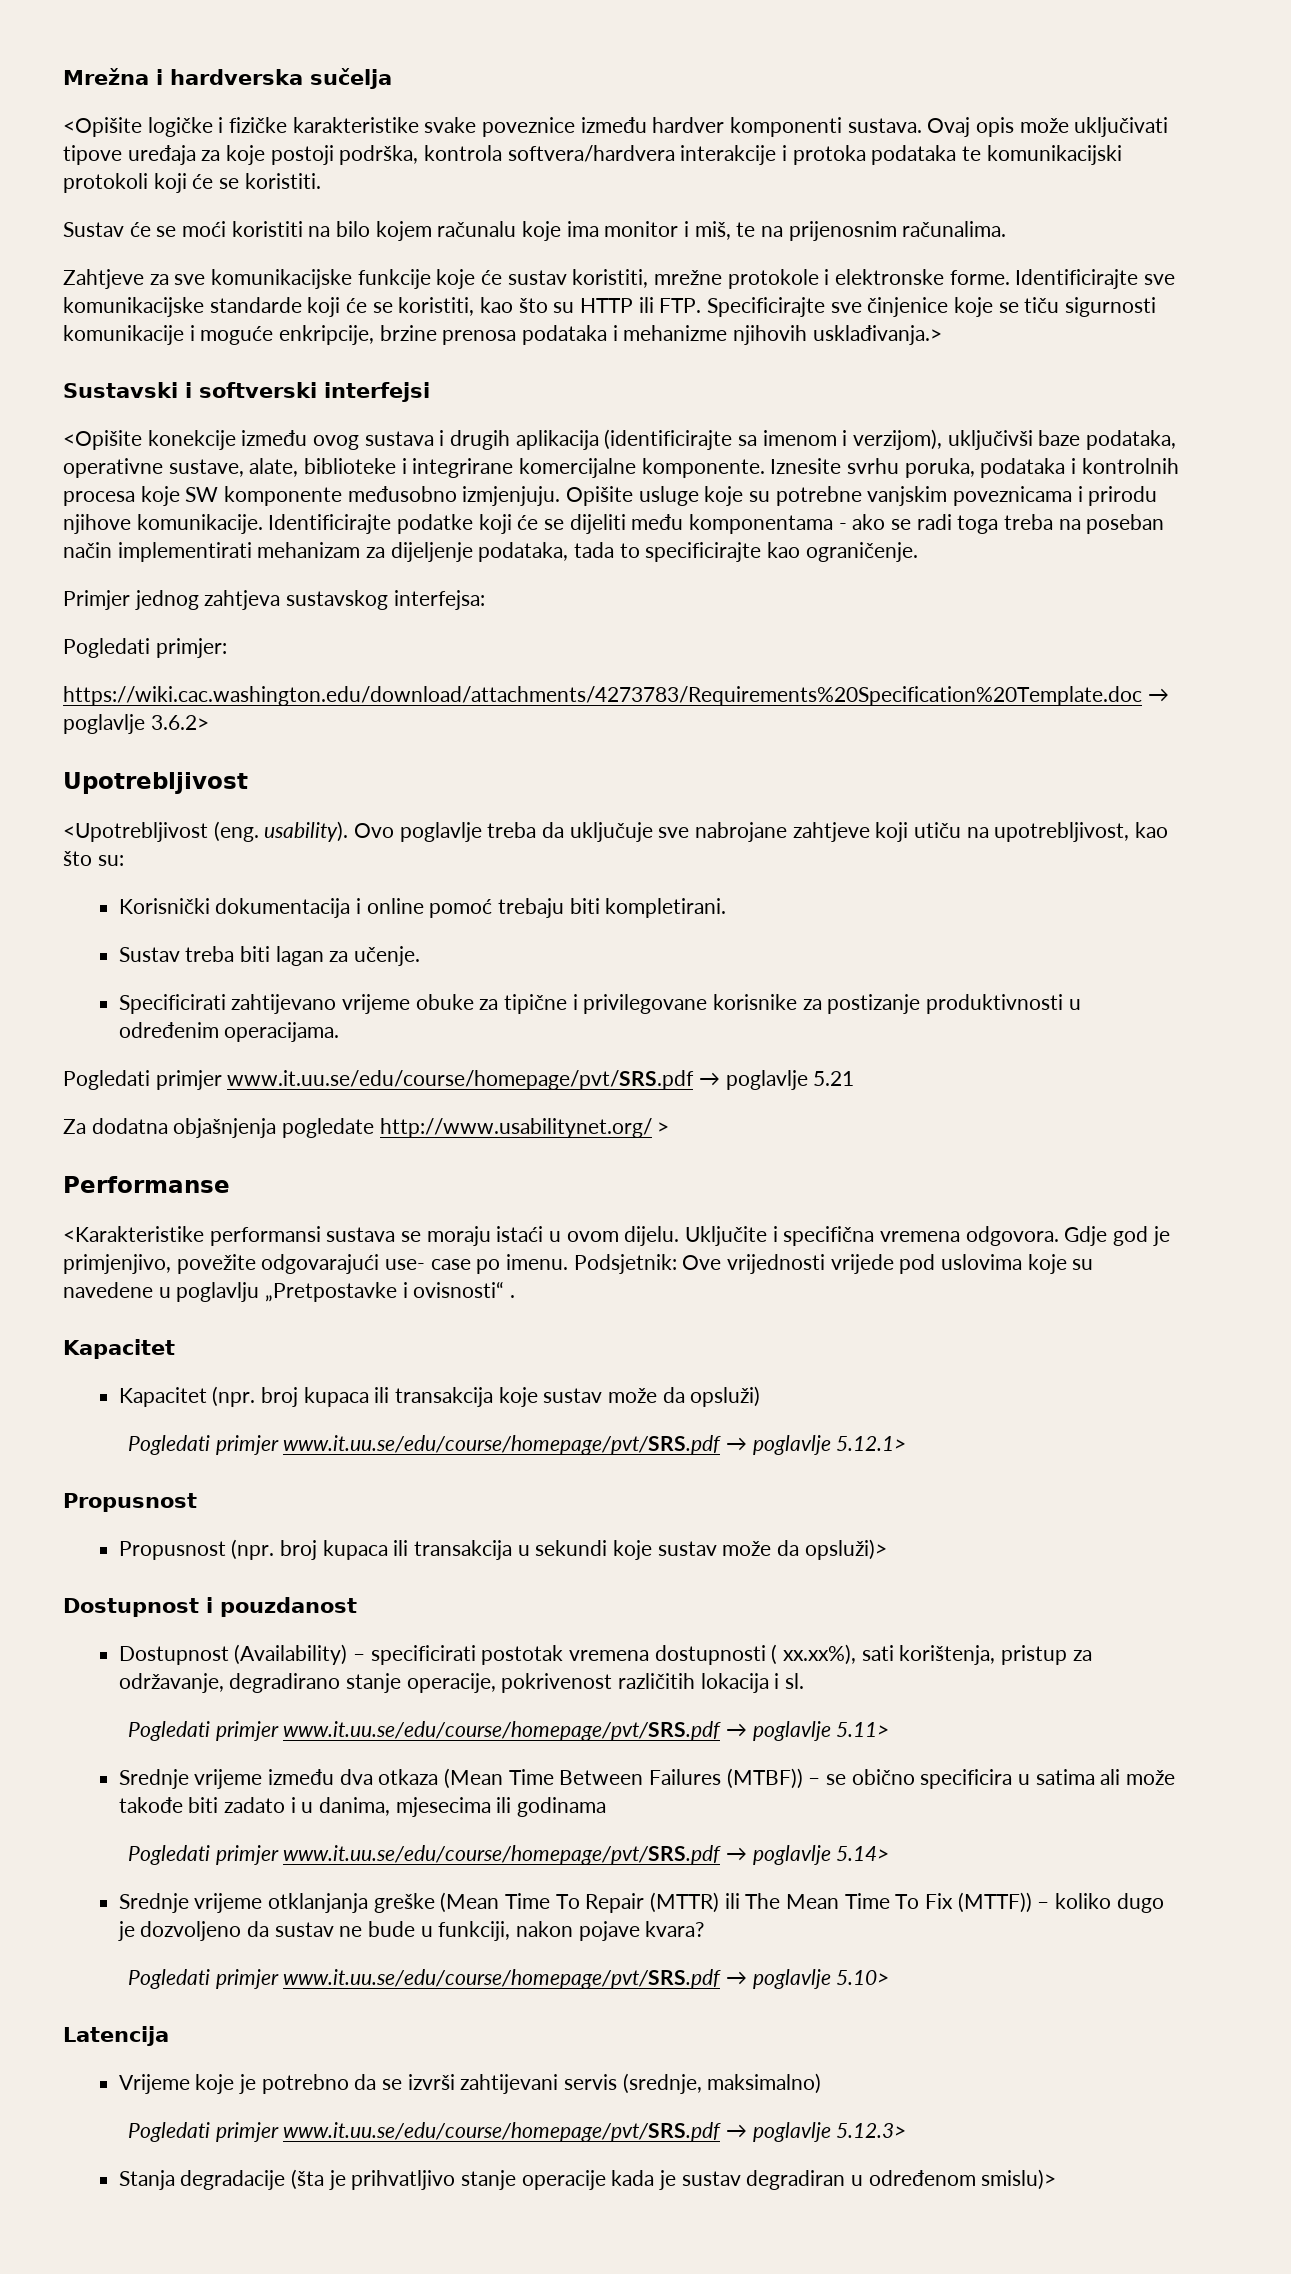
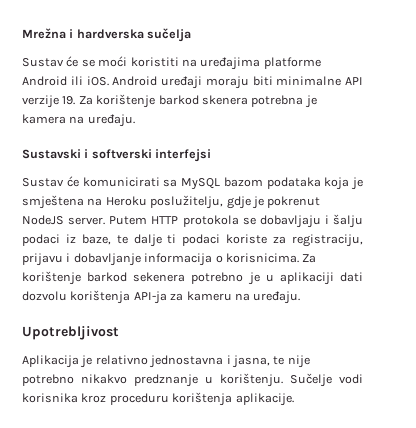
[63,117,1169,137] [63,145,1122,165] [63,173,321,193] // <Opišite logičke i fizičke karakteristike svake poveznice između hardver komponenti sustava. Ovaj opis može uključivati tipove uređaja za koje postoji podrška, kontrola softvera/hardvera interakcije i protoka podataka te komunikacijski protokoli koji će se koristiti. -> (192, 35) none
[336,221,1007,241] [63,269,1176,289] [63,297,1157,317] [63,325,942,345] [63,382,430,402] [63,429,1177,450] [63,458,1179,478] [63,486,1158,506] [63,514,1165,534] [63,542,918,562] [63,590,485,610] [63,638,227,658] [63,686,1169,706] [63,714,209,734] [63,772,248,794] [63,821,1169,842] [63,851,124,866] [118,898,727,918] [118,946,420,966] [118,994,1081,1014] [118,1022,340,1042] [63,1070,855,1090] [63,1118,670,1138] [63,1176,230,1193] [63,1226,1170,1246] [63,1254,1094,1274] [63,1281,516,1302] [63,1339,175,1359] [118,1386,761,1407] [127,1435,907,1455] [63,1493,197,1512] [118,1539,887,1560] [63,1597,357,1617] [118,1644,1092,1665] [118,1673,804,1693] [127,1721,890,1741] [118,1768,1175,1789] [118,1797,606,1817] [127,1845,890,1865] [118,1892,1164,1913] [117,1921,705,1941] [127,1969,890,1989] [63,2026,169,2046] [118,2073,822,2094] [127,2122,907,2142] [118,2169,1057,2190] bilo kojem računalu koje ima monitor i miš, te na prijenosnim računalima. // Zahtjeve za sve komunikacijske funkcije koje će sustav koristiti, mrežne protokole i elektronske forme. Identificirajte sve komunikacijske standarde koji će se koristiti, kao što su HTTP ili FTP. Specificirajte sve činjenice koje se tiču sigurnosti komunikacije i moguće enkripcije, brzine prenosa podataka i mehanizme njihovih usklađivanja.> // Sustavski i softverski interfejsi // <Opišite konekcije između ovog sustava i drugih aplikacija (identificirajte sa imenom i verzijom), uključivši baze podataka, operativne sustave, alate, biblioteke i integrirane komercijalne komponente. Iznesite svrhu poruka, podataka i kontrolnih procesa koje SW komponente međusobno izmjenjuju. Opišite usluge koje su potrebne vanjskim poveznicama i prirodu njihove komunikacije. Identificirajte podatke koji će se dijeliti među komponentama - ako se radi toga treba na poseban način implementirati mehanizam za dijeljenje podataka, tada to specificirajte kao ograničenje. // Primjer jednog zahtjeva sustavskog interfejsa: // Pogledati primjer: // https://wiki.cac.washington.edu/download/attachments/4273783/Requirements%20Specification%20Template.doc → poglavlje 3.6.2> // Upotrebljivost // <Upotrebljivost (eng. usability). Ovo poglavlje treba da uključuje sve nabrojane zahtjeve koji utiču na upotrebljivost, kao što su: // Korisnički dokumentacija i online pomoć trebaju biti kompletirani. // Sustav treba biti lagan za učenje. // Specificirati zahtijevano vrijeme obuke za tipične i privilegovane korisnike za postizanje produktivnosti u određenim operacijama. // Pogledati primjer www.it.uu.se/edu/course/homepage/pvt/SRS.pdf → poglavlje 5.21 // Za dodatna objašnjenja pogledate http://www.usabilitynet.org/ > // Performanse // <Karakteristike performansi sustava se moraju istaći u ovom dijelu. Uključite i specifična vremena odgovora. Gdje god je primjenjivo, povežite odgovarajući use- case po imenu. Podsjetnik: Ove vrijednosti vrijede pod uslovima koje su navedene u poglavlju „Pretpostavke i ovisnosti“ . // Kapacitet // Kapacitet (npr. broj kupaca ili transakcija koje sustav može da opsluži) // Pogledati primjer www.it.uu.se/edu/course/homepage/pvt/SRS.pdf → poglavlje 5.12.1> // Propusnost // Propusnost (npr. broj kupaca ili transakcija u sekundi koje sustav može da opsluži)> // Dostupnost i pouzdanost // Dostupnost (Availability) – specificirati postotak vremena dostupnosti ( xx.xx%), sati korištenja, pristup za održavanje, degradirano stanje operacije, pokrivenost različitih lokacija i sl. // Pogledati primjer www.it.uu.se/edu/course/homepage/pvt/SRS.pdf → poglavlje 5.11> // Srednje vrijeme između dva otkaza (Mean Time Between Failures (MTBF)) – se obično specificira u satima ali može takođe biti zadato i u danima, mjesecima ili godinama // Pogledati primjer www.it.uu.se/edu/course/homepage/pvt/SRS.pdf → poglavlje 5.14> // Srednje vrijeme otklanjanja greške (Mean Time To Repair (MTTR) ili The Mean Time To Fix (MTTF)) – koliko dugo je dozvoljeno da sustav ne bude u funkciji, nakon pojave kvara? // Pogledati primjer www.it.uu.se/edu/course/homepage/pvt/SRS.pdf → poglavlje 5.10> // Latencija // Vrijeme koje je potrebno da se izvrši zahtijevani servis (srednje, maksimalno) // Pogledati primjer www.it.uu.se/edu/course/homepage/pvt/SRS.pdf → poglavlje 5.12.3> // Stanja degradacije (šta je prihvatljivo stanje operacije kada je sustav degradiran u određenom smislu)> -> [200,57,321,70] [22,76,363,89] [22,94,317,108] [22,114,135,127] [22,149,212,162] [22,176,363,190] [22,195,321,209] [22,214,363,228] [22,234,363,247] [22,253,317,266] [22,271,363,285] [22,290,301,304] [22,326,119,340] [22,355,310,368] [22,373,363,387] [22,392,294,406] uređajima platforme Android ili iOS. Android uređaji moraju biti minimalne API verzije 19. Za korištenje barkod skenera potrebna je kamera na uređaju. // Sustavski i softverski interfejsi // Sustav će komunicirati sa MySQL bazom podataka koja je smještena na Heroku poslužitelju, gdje je pokrenut NodeJS server. Putem HTTP protokola se dobavljaju i šalju podaci iz baze, te dalje ti podaci koriste za registraciju, prijavu i dobavljanje informacija o korisnicima. Za korištenje barkod sekenera potrebno je u aplikaciji dati dozvolu korištenja API-ja za kameru na uređaju. // Upotrebljivost // Aplikacija je relativno jednostavna i jasna, te nije potrebno nikakvo predznanje u korištenju. Sučelje vodi korisnika kroz proceduru korištenja aplikacije.

